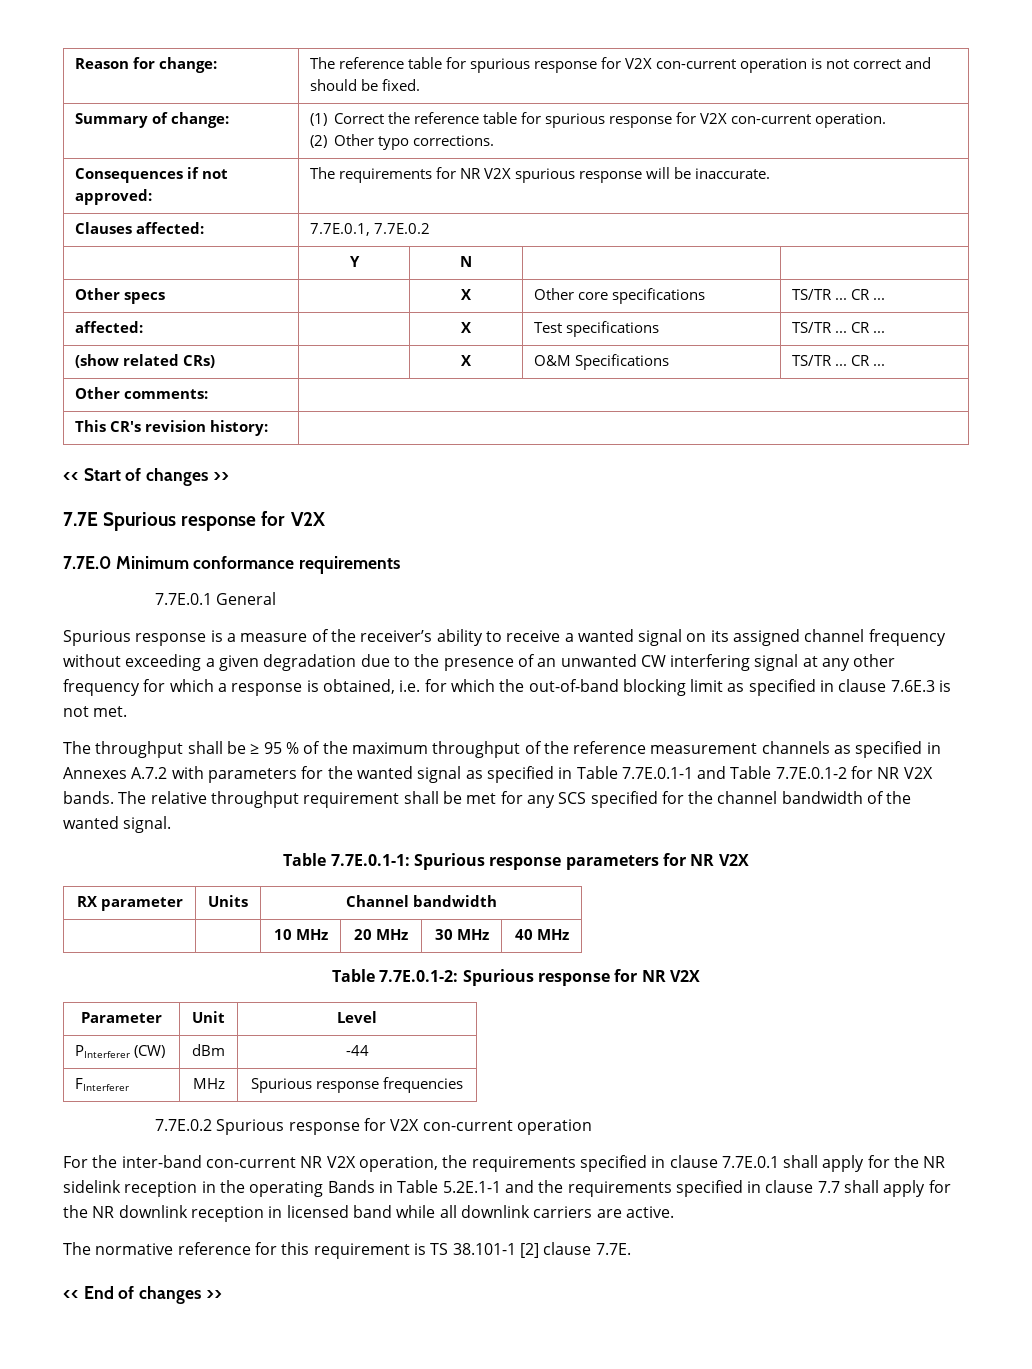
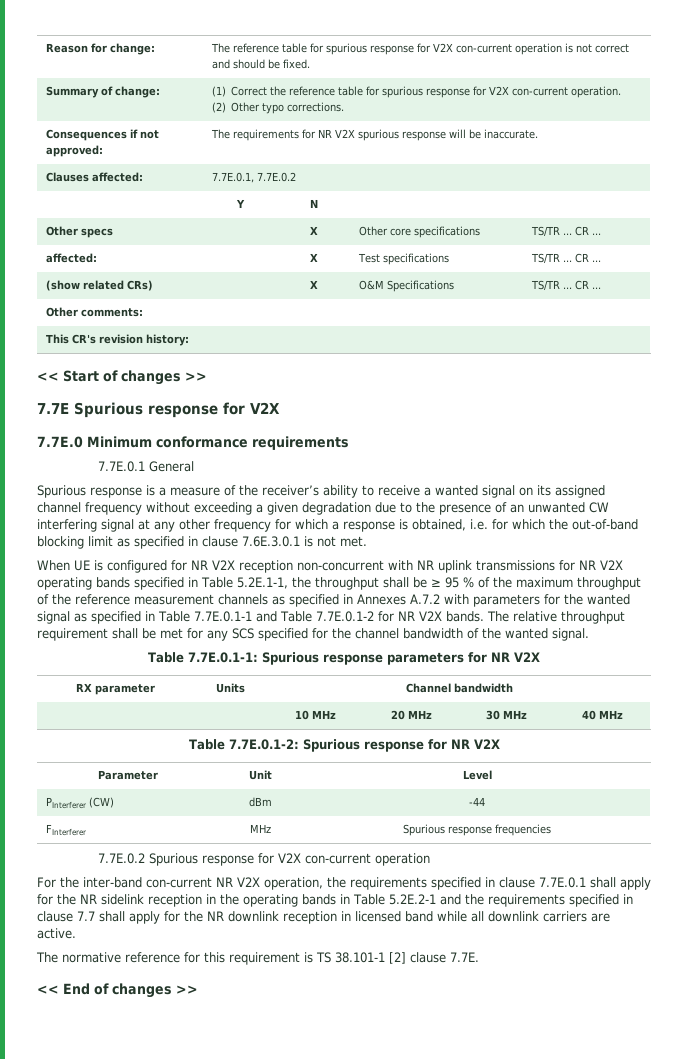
[890,680,935,692] 7.6E.3 -> [242,536,300,547] 7.6E.3.0.1
[63,741,91,754] The -> [37,560,623,573] [37,577,311,590] When UE is configured for NR V2X reception non-concurrent with NR uplink transmissions for NR V2X operating bands specified in Table 5.2E.1-1, the
[327,1180,501,1193] Bands in Table 5.2E.1-1 -> [302,894,436,905] bands in Table 5.2E.2-1

